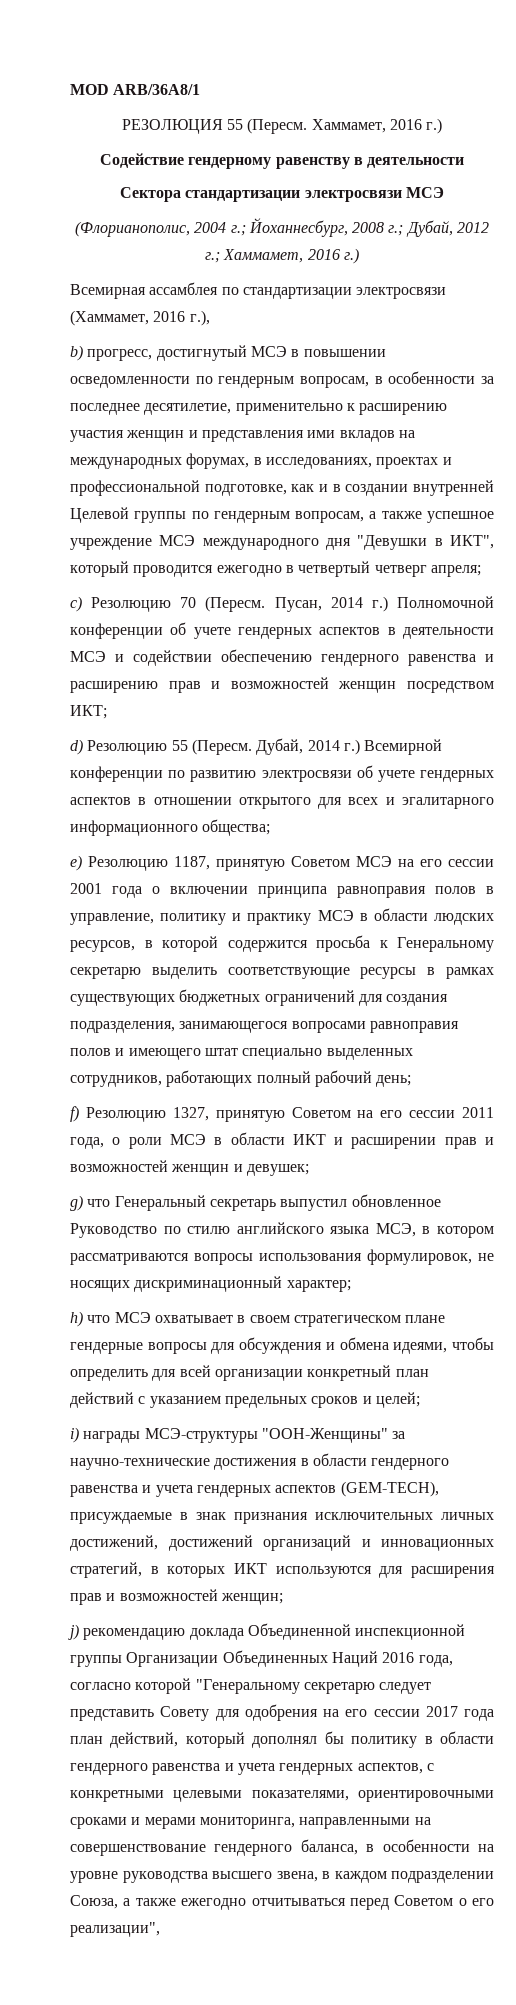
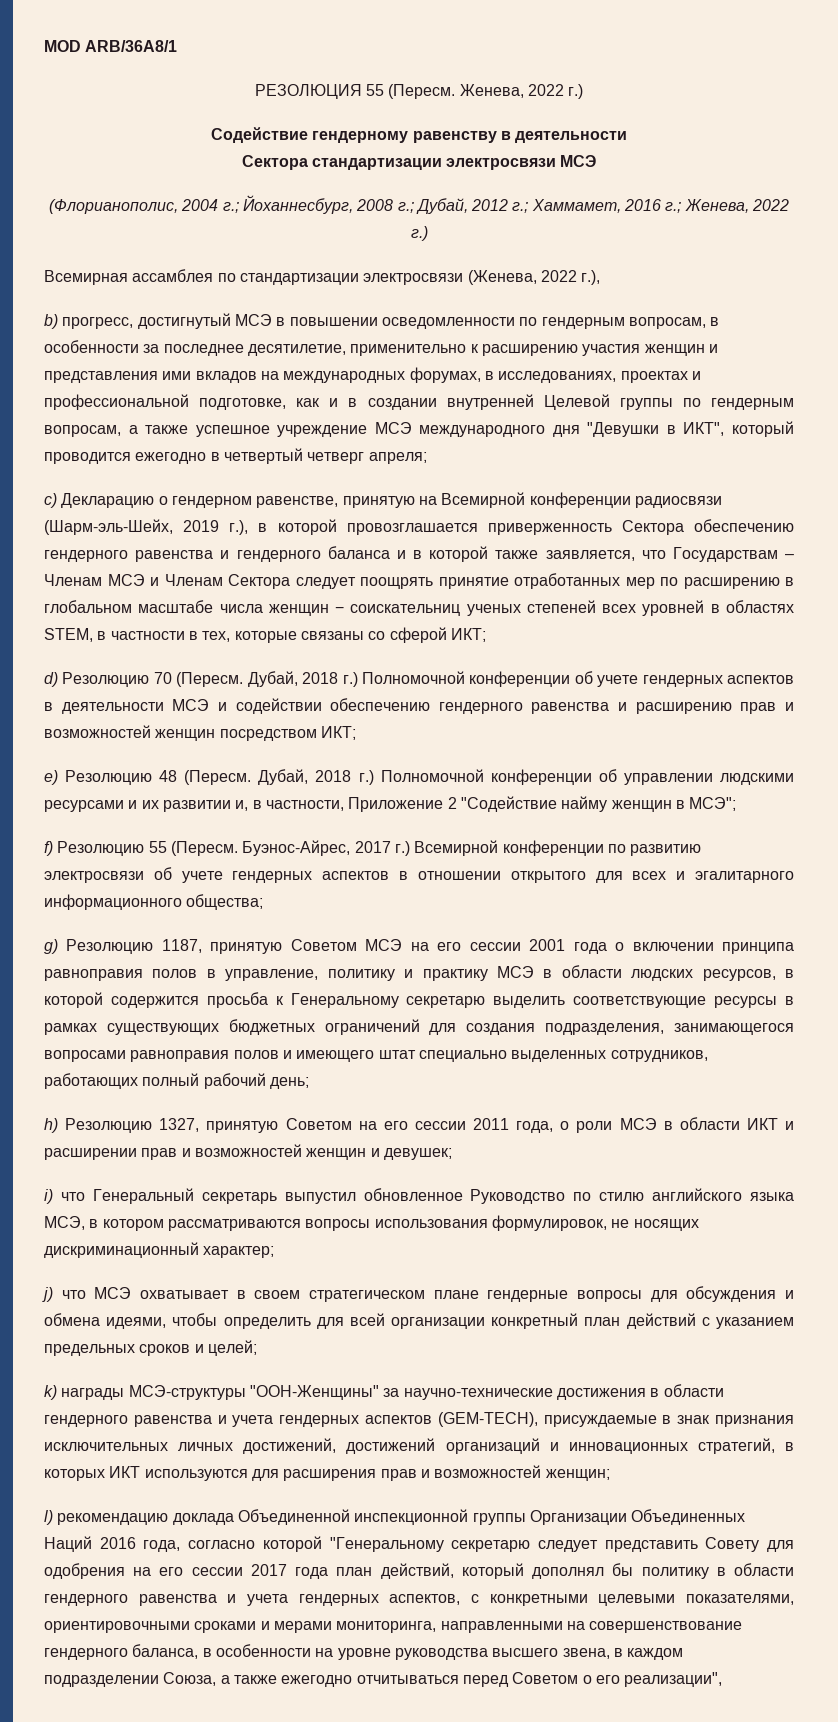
[311,119,422,133] Хаммамет, 2016 -> [459,84,564,98] Женева, 2022
(340, 254) none -> [665,199,790,213] г.; Женева, 2022
[70,310,186,326] (Хаммамет, 2016 -> [467,270,577,285] (Женева, 2022
(82, 604) none -> [61,492,722,508] [44,519,794,535] [44,546,795,562] [44,573,794,589] [44,600,794,616] [44,627,486,643] [44,672,58,687] Декларацию о гендерном равенстве, принятую на Всемирной конференции радиосвязи (Шарм-эль-Шейх, 2019 г.), в которой провозглашается приверженность Сектора обеспечению гендерного равенства и гендерного баланса и в которой также заявляется, что Государствам – Членам МСЭ и Членам Сектора следует поощрять принятие отработанных мер по расширению в глобальном масштабе числа женщин − соискательниц ученых степеней всех уровней в областях STEM, в частности в тех, которые связаны со сферой ИКТ; // d)
[274,597,363,612] Пусан, 2014 -> [247,671,339,687] Дубай, 2018
[70,739,83,755] d) -> [44,769,795,785] [44,796,737,812] [44,841,53,856] e) Резолюцию 48 (Пересм. Дубай, 2018 г.) Полномочной конференции об управлении людскими ресурсами и их развитии и, в частности, Приложение 2 "Содействие найму женщин в МСЭ"; // f)
[256,738,340,755] Дубай, 2014 -> [242,840,391,856] Буэнос-Айрес, 2017
[70,855,82,871] e) -> [44,939,58,954] g)
[70,1106,79,1122] f) -> [44,1118,58,1133] h)
[70,1195,83,1211] g) -> [44,1189,53,1204] i)
[70,1311,83,1327] h) -> [42,1287,53,1302] j)
[70,1427,79,1443] i) -> [44,1385,57,1400] k)
[68,1624,79,1640] j) -> [44,1510,53,1525] l)

